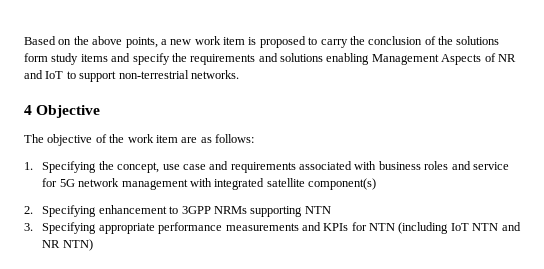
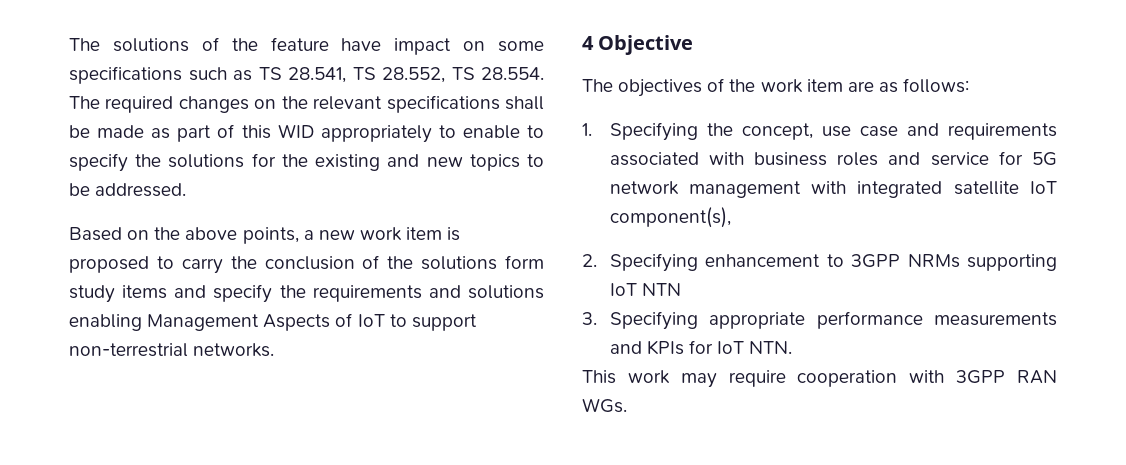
(24, 40) none -> [69,37,544,55] [69,66,544,84] [69,95,545,113] [69,124,544,143] [69,153,544,172] [69,183,187,197] The solutions of the feature have impact on some specifications such as TS 28.541, TS 28.552, TS 28.554. The required changes on the relevant specifications shall be made as part of this WID appropriately to enable to specify the solutions for the existing and new topics to be addressed. //
[497,54,516,62] [24,70,43,79] NR and -> (353, 320) none
[47,134,93,146] objective -> [618,79,703,97] objectives
[308,178,377,190] component(s) -> [1030,181,1057,194] [609,207,731,228] IoT component(s),
(303, 211) none -> [609,283,637,296] IoT
[369,222,521,234] [42,239,93,251] NTN (including IoT NTN and NR NTN) -> [717,341,793,354] [582,370,1057,388] [582,398,627,413] IoT NTN. // This work may require cooperation with 3GPP RAN WGs.

